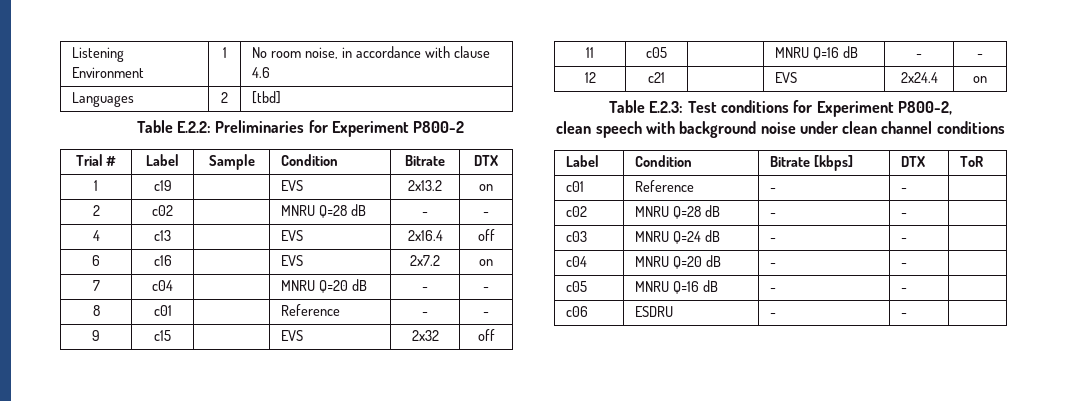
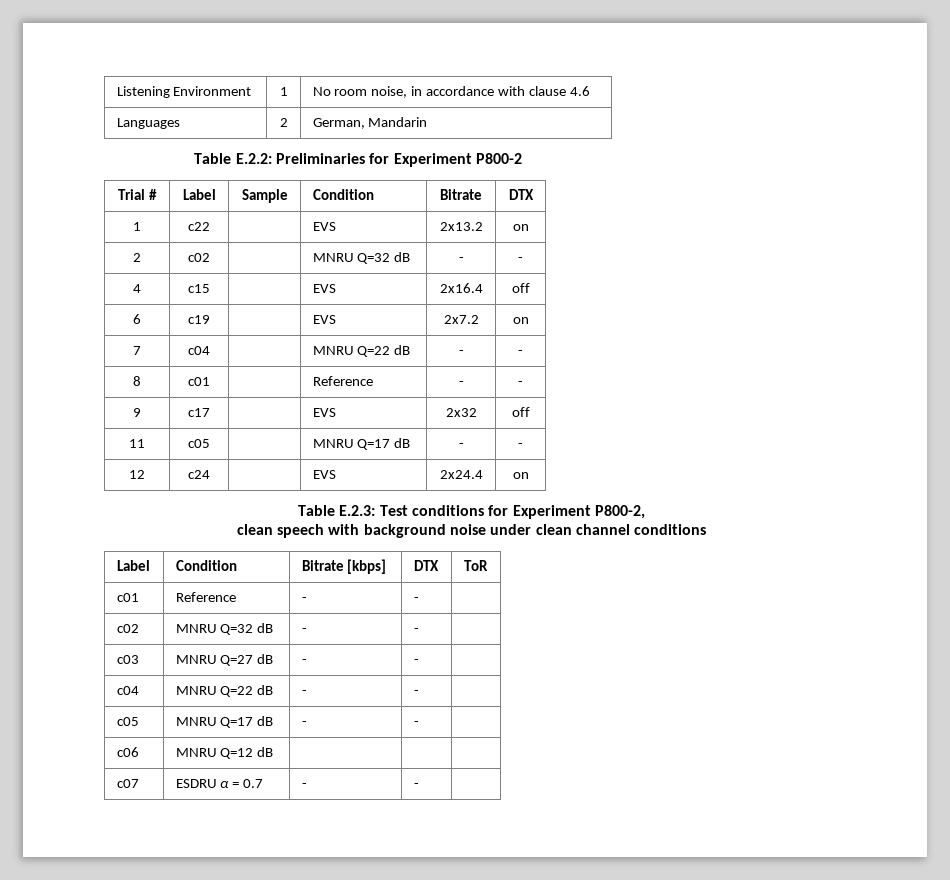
[252,91,282,104] [tbd] -> [312,117,428,129] German, Mandarin
[153,180,172,191] c19 -> [188,222,210,231] c22
[319,205,348,218] Q=28 -> [357,253,391,264] Q=32
[154,230,171,241] c13 -> [188,284,210,293] c15
[153,255,172,266] c16 -> [188,315,210,324] c19
[319,280,349,293] Q=20 -> [357,346,391,357] Q=22
[154,330,171,341] c15 -> [188,408,210,417] c17
[813,47,840,60] Q=16 -> [357,439,391,450] Q=17
[648,72,665,83] c21 -> [188,470,210,479] c24
[673,206,702,219] Q=28 -> [220,624,254,635] Q=32
[673,231,702,244] Q=24 -> [220,655,254,666] Q=27
[673,256,703,269] Q=20 -> [220,686,254,697] Q=22
[673,281,700,294] Q=16 -> [220,717,254,728] Q=17
[635,306,674,317] ESDRU -> [175,747,274,759] [116,779,139,788] [175,779,264,788] MNRU Q=12 dB | | | // c07 | ESDRU α = 0.7

